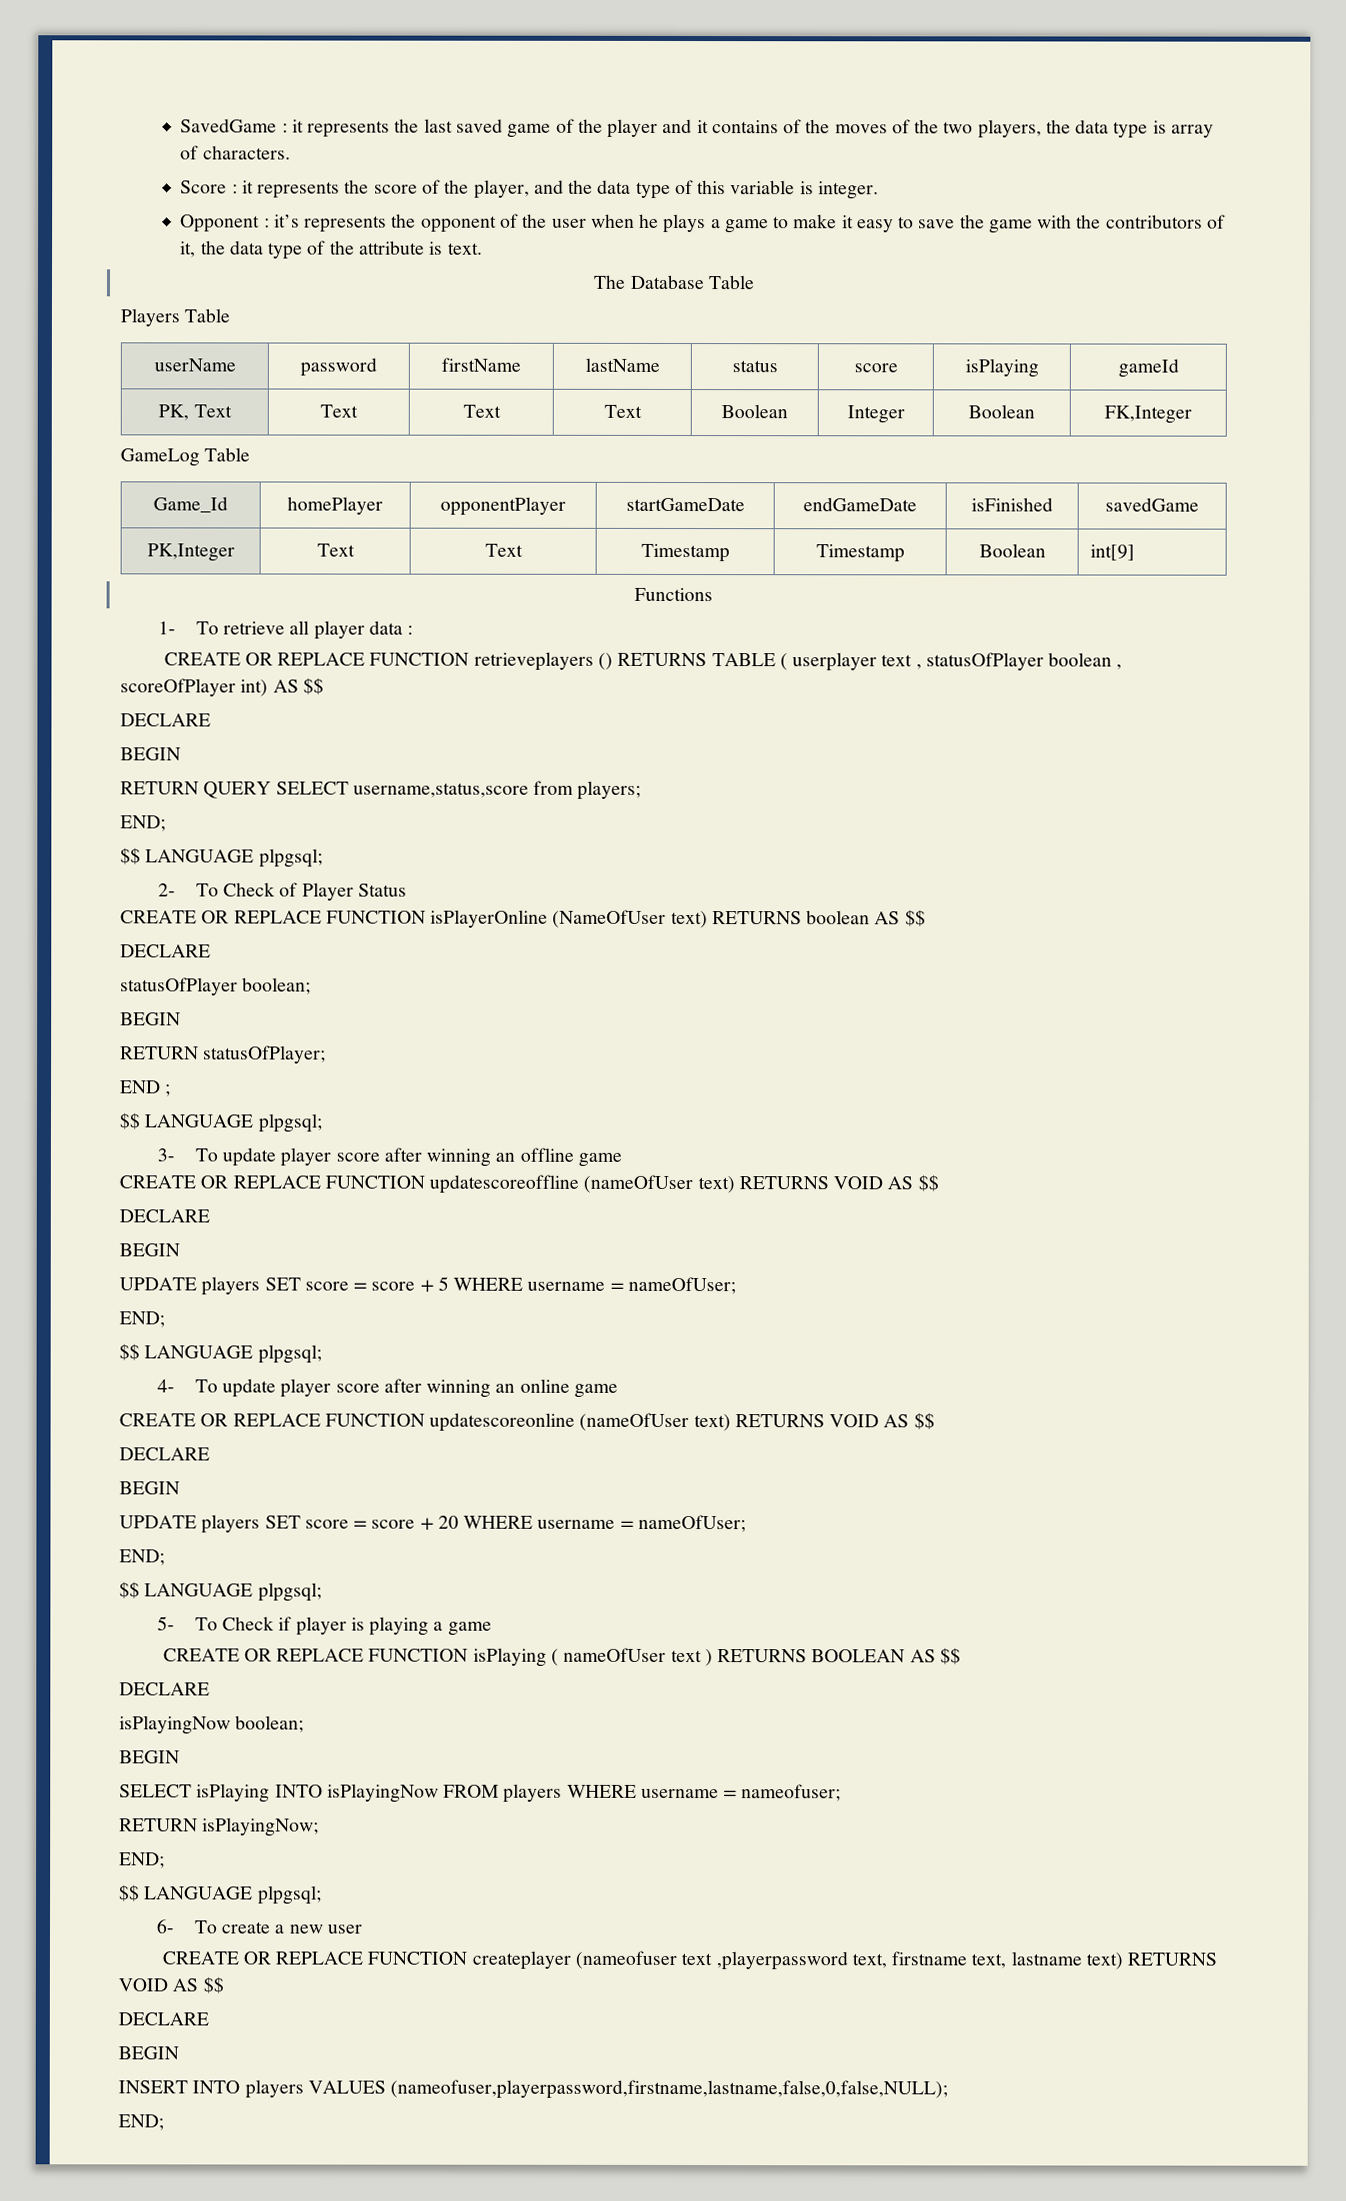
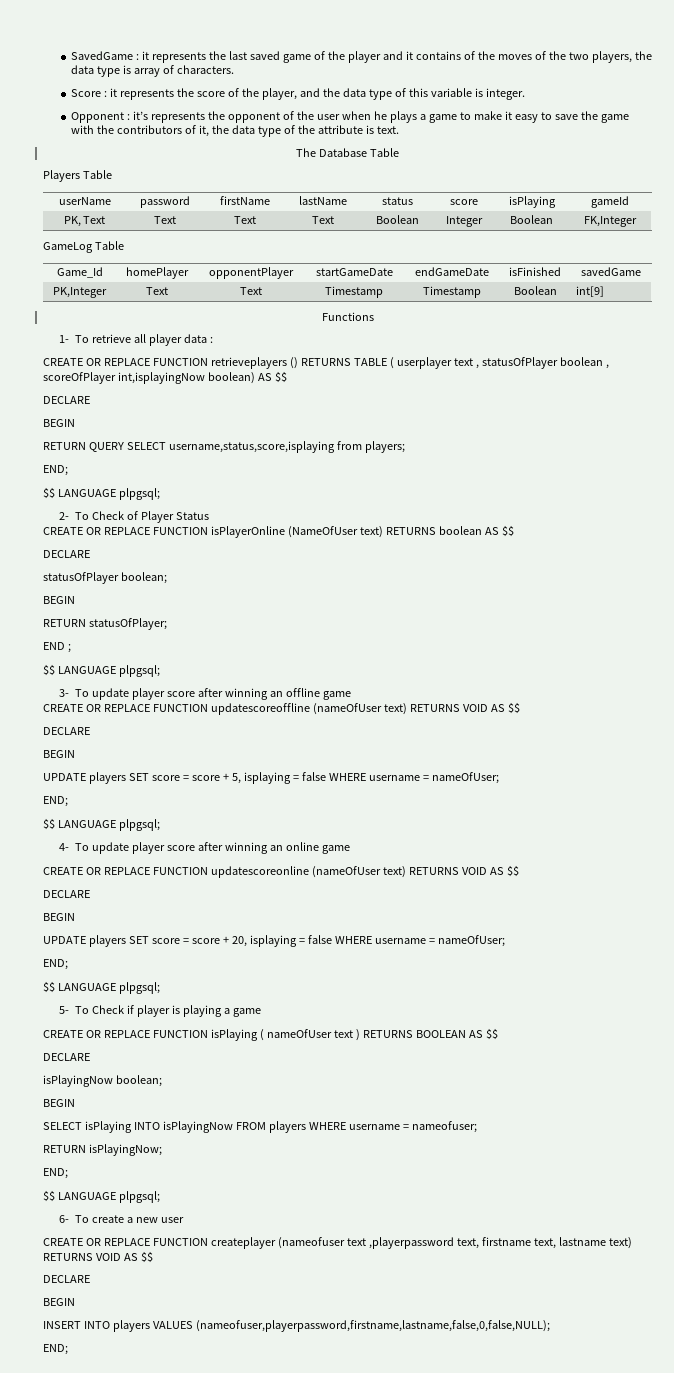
[240,679,269,697] int) -> [117,372,255,384] int,isplayingNow boolean)
[352,782,529,798] username,status,score -> [168,441,335,453] username,status,score,isplaying
[437,1276,449,1291] 5 -> [231,772,326,784] 5, isplaying = false
[437,1515,459,1529] 20 -> [231,935,332,947] 20, isplaying = false

